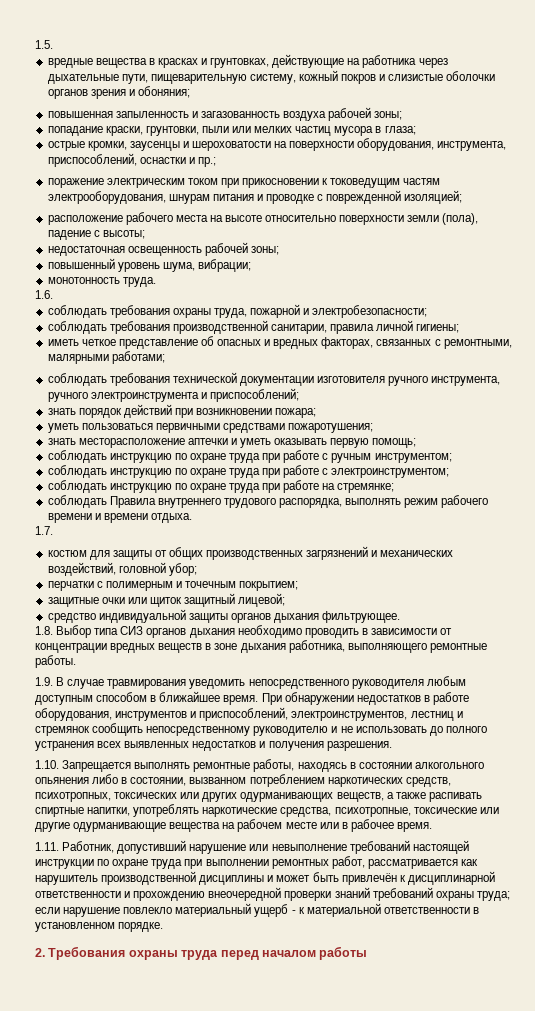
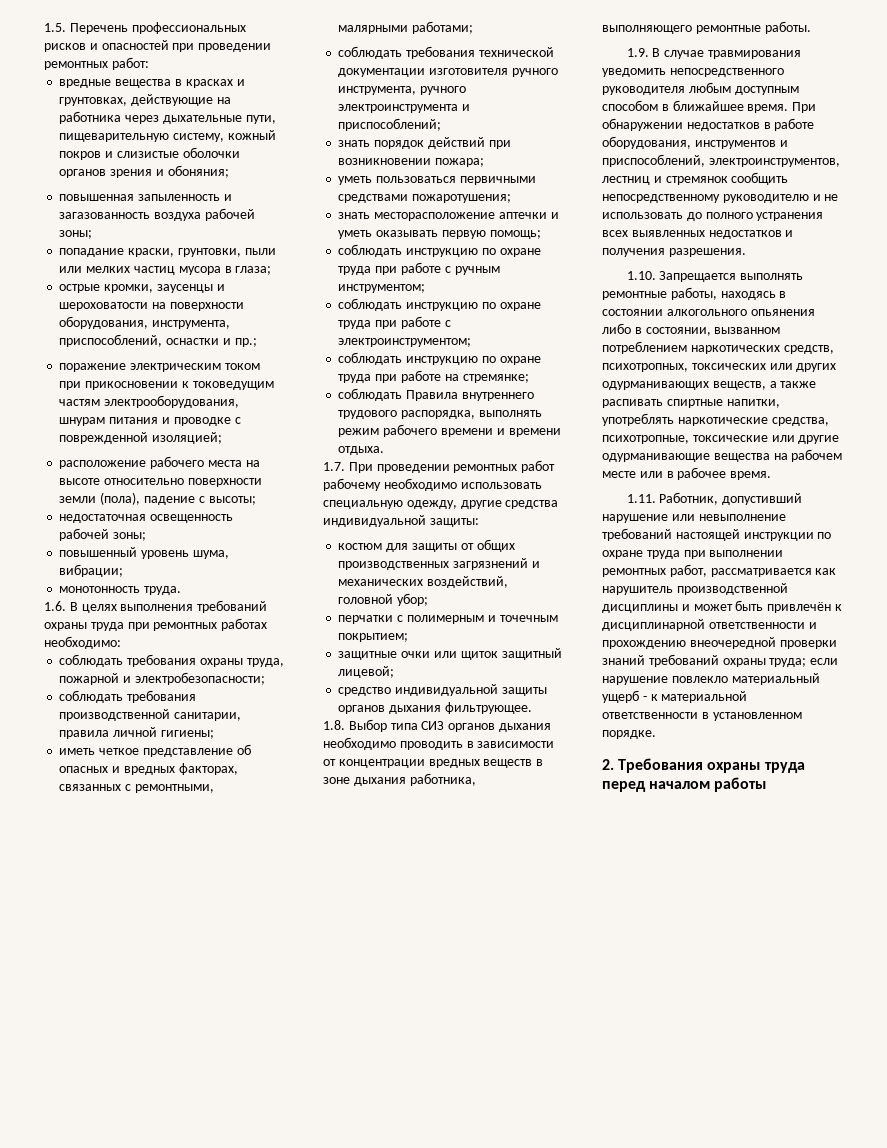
(53, 44) none -> [69,22,246,34] [44,40,272,52] [44,57,149,70] Перечень профессиональных рисков и опасностей при проведении ремонтных работ:
(53, 294) none -> [69,600,268,613] [44,618,268,631] [44,636,121,649] В целях выполнения требований охраны труда при ремонтных работах необходимо:
(53, 530) none -> [348,460,556,473] [323,478,542,491] [323,500,559,509] [323,515,479,527] При проведении ремонтных работ рабочему необходимо использовать специальную одежду, другие средства индивидуальной защиты:

